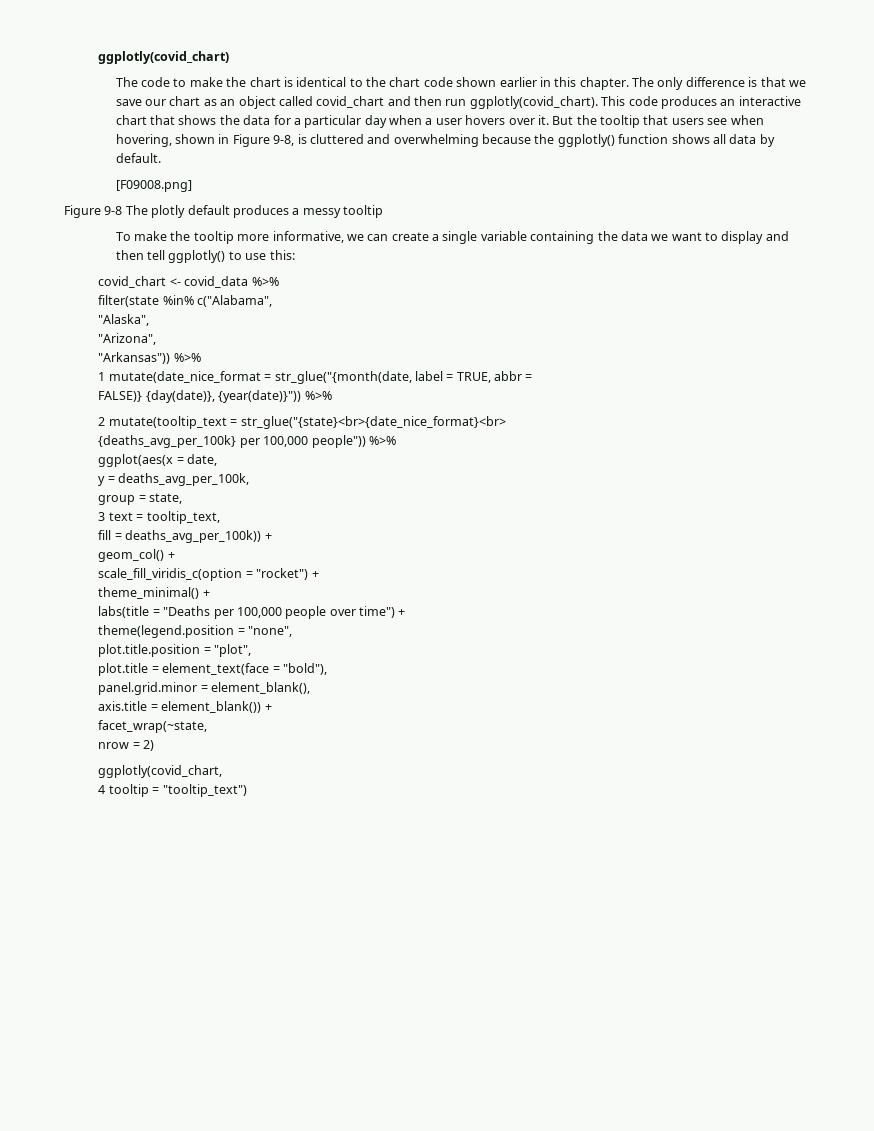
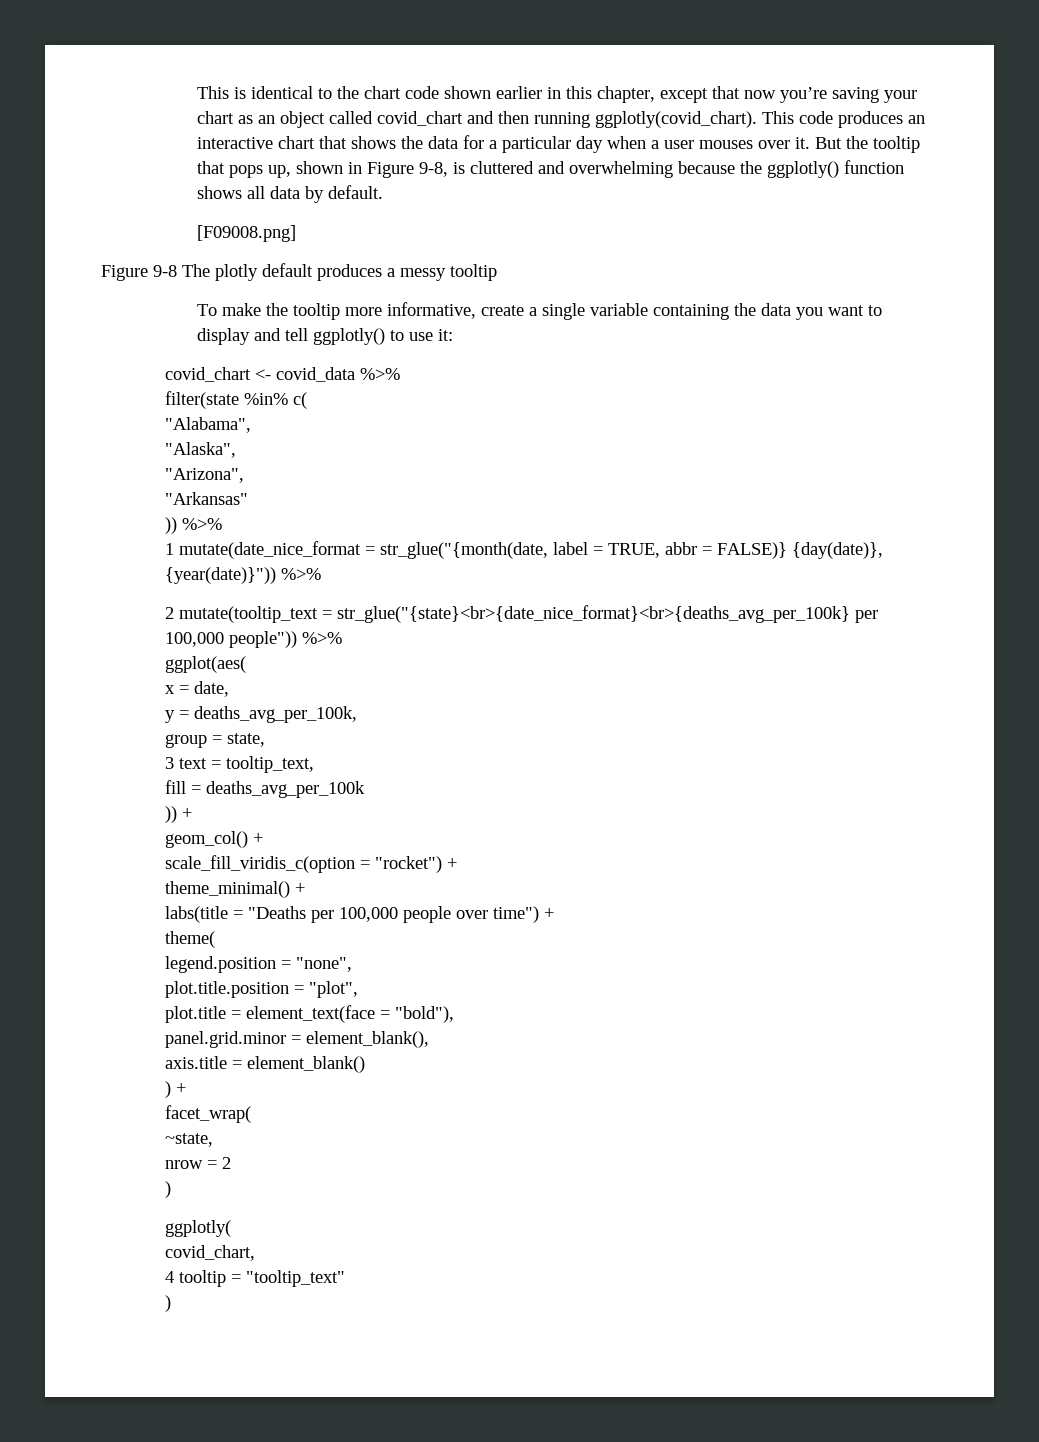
[98,51,230,64] [115,77,281,87] ggplotly(covid_chart) // The code to make the chart -> [196,86,229,99] This
[579,77,806,90] [115,99,167,106] chapter. The only difference is that we save our -> [596,86,917,103] chapter, except that now you’re saving your
[445,99,467,106] run -> [533,112,590,128] running
[465,115,506,125] hovers -> [698,140,753,149] mouses
[671,115,764,125] [115,134,172,147] users see when hovering, -> [228,165,291,178] pops up,
[346,234,389,241] we can -> (476, 310) none
[651,234,669,241] we -> [795,307,823,320] you
[115,250,144,260] then -> (281, 334) none
[269,250,295,260] this: -> [437,329,453,341] it:
[197,295,273,307] c("Alabama", -> [292,392,307,409] [164,417,251,433] c( // "Alabama",
[98,352,171,364] "Arkansas")) -> [164,492,248,505] [164,517,177,534] "Arkansas" // ))
(533, 377) // -> (712, 550) none
[240,416,506,429] [98,435,237,448] str_glue("{state}<br>{date_nice_format}<br> // {deaths_avg_per_100k} -> [336,605,850,623] str_glue("{state}<br>{date_nice_format}<br>{deaths_avg_per_100k}
[98,454,174,467] ggplot(aes(x -> [164,656,246,673] [164,685,175,694] ggplot(aes( // x
[125,530,262,543] deaths_avg_per_100k)) -> [205,781,365,798] [164,806,177,823] deaths_avg_per_100k // ))
[98,625,235,638] theme(legend.position -> [164,931,215,948] [164,956,276,973] theme( // legend.position
[161,701,272,713] [98,720,208,733] element_blank()) + // facet_wrap(~state, -> [246,1056,365,1073] [164,1081,186,1098] [164,1105,251,1123] [164,1133,213,1147] element_blank() // ) + // facet_wrap( // ~state,
[143,740,155,751] [98,765,223,778] 2) // ggplotly(covid_chart, -> [221,1157,231,1169] [164,1181,171,1198] [164,1220,231,1237] [164,1245,255,1261] 2 // ) // ggplotly( // covid_chart,
[162,784,247,797] "tooltip_text") -> [245,1270,345,1287] [164,1295,171,1312] "tooltip_text" // )

